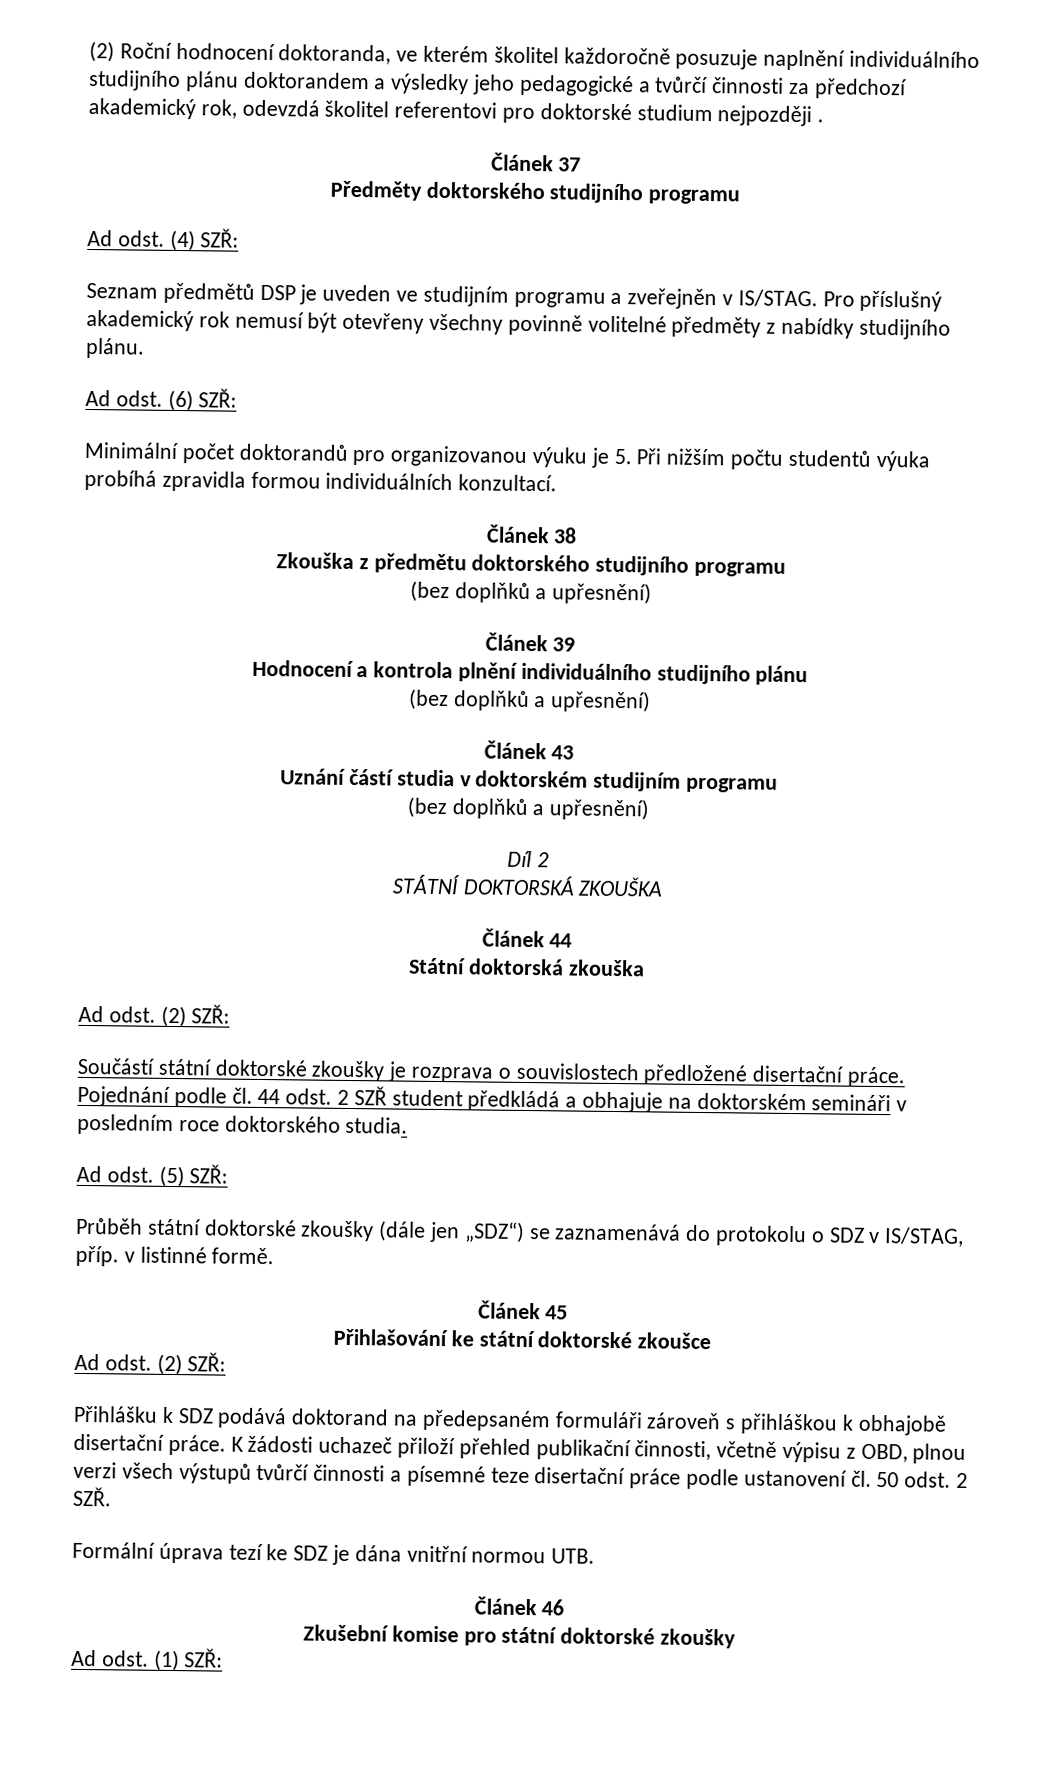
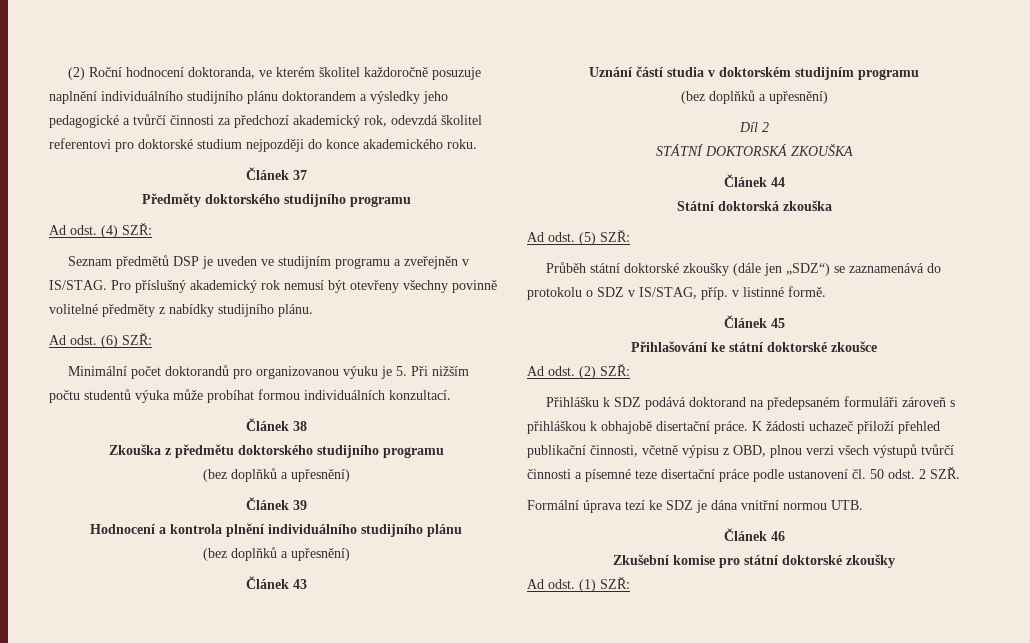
[817,119,825,123] . -> [308,139,477,149] do konce akademického roku.
[84,469,246,492] probíhá zpravidla -> [173,389,254,403] může probíhat
[78,1004,231,1028] [77,1057,906,1088] [77,1085,908,1113] [77,1113,409,1135] // Ad odst. (2) SZŘ: // Součástí státní doktorské zkoušky je rozprava o souvislostech předložené disertační práce. Pojednání podle čl. 44 odst. 2 SZŘ student předkládá a obhajuje na doktorském semináři v posledním roce doktorského studia. -> (832, 205) none

